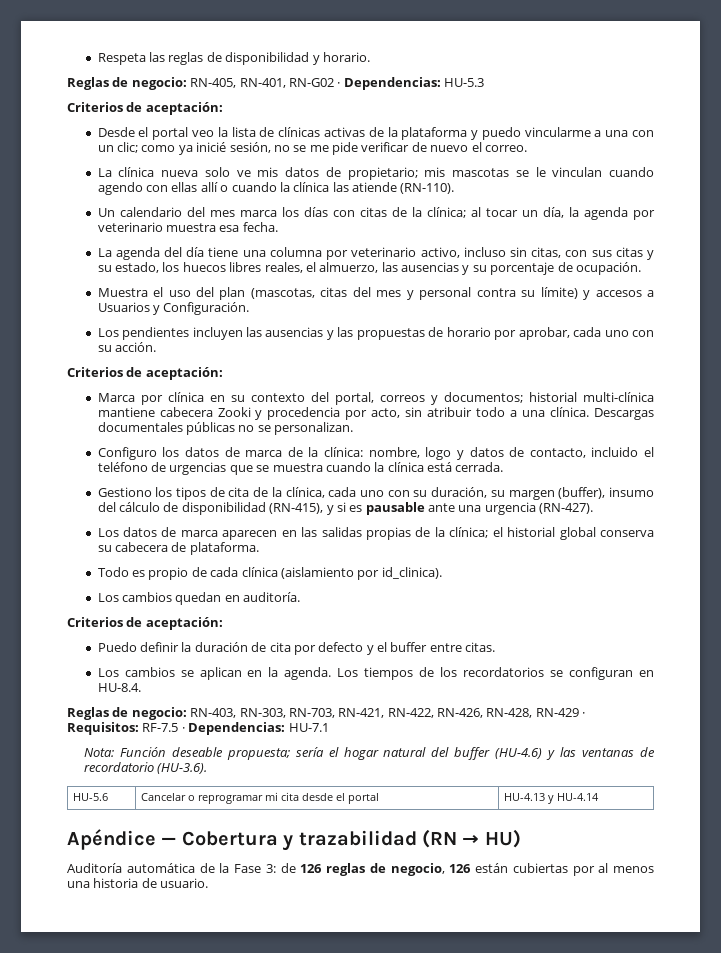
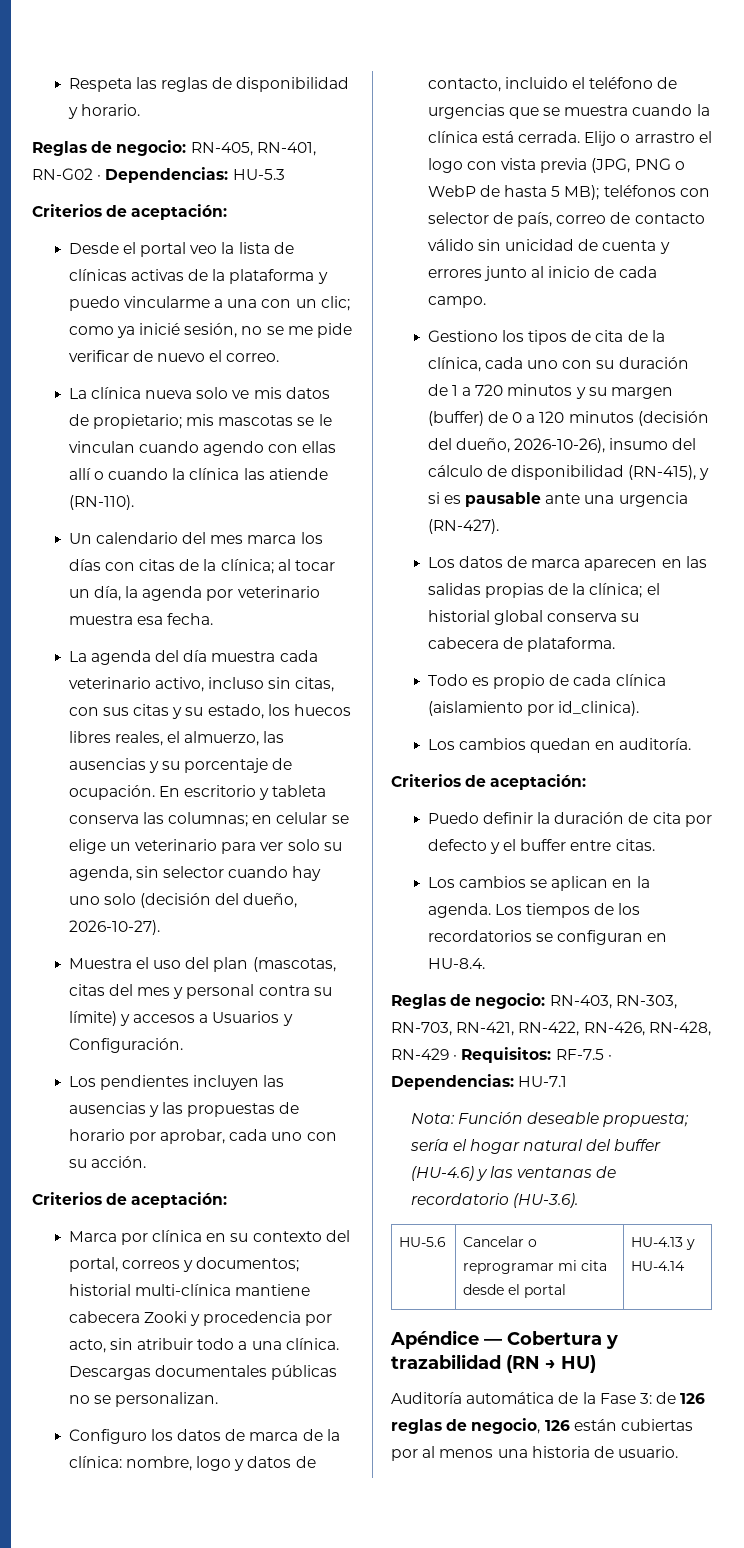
[208,247,349,260] tiene una columna por -> [211,650,318,662] muestra cada
(641, 268) none -> [158,785,327,800] [68,812,349,827] [68,839,342,854] [68,866,322,881] [68,893,298,908] [68,920,160,935] En escritorio y tableta conserva las columnas; en celular se elige un veterinario para ver solo su agenda, sin selector cuando hay uno solo (decisión del dueño, 2026-10-27).
(504, 467) none -> [584,131,712,146] [427,158,685,173] [427,185,710,200] [427,212,705,227] [427,239,670,254] [427,266,657,281] [427,296,486,308] Elijo o arrastro el logo con vista previa (JPG, PNG o WebP de hasta 5 MB); teléfonos con selector de país, correo de contacto válido sin unicidad de cuenta y errores junto al inicio de cada campo.
[431,487,606,500] duración, su margen (buffer), -> [618,357,689,369] [427,384,673,399] [427,411,709,426] [427,438,605,453] duración de 1 a 720 minutos y su margen (buffer) de 0 a 120 minutos (decisión del dueño, 2026-10-26),

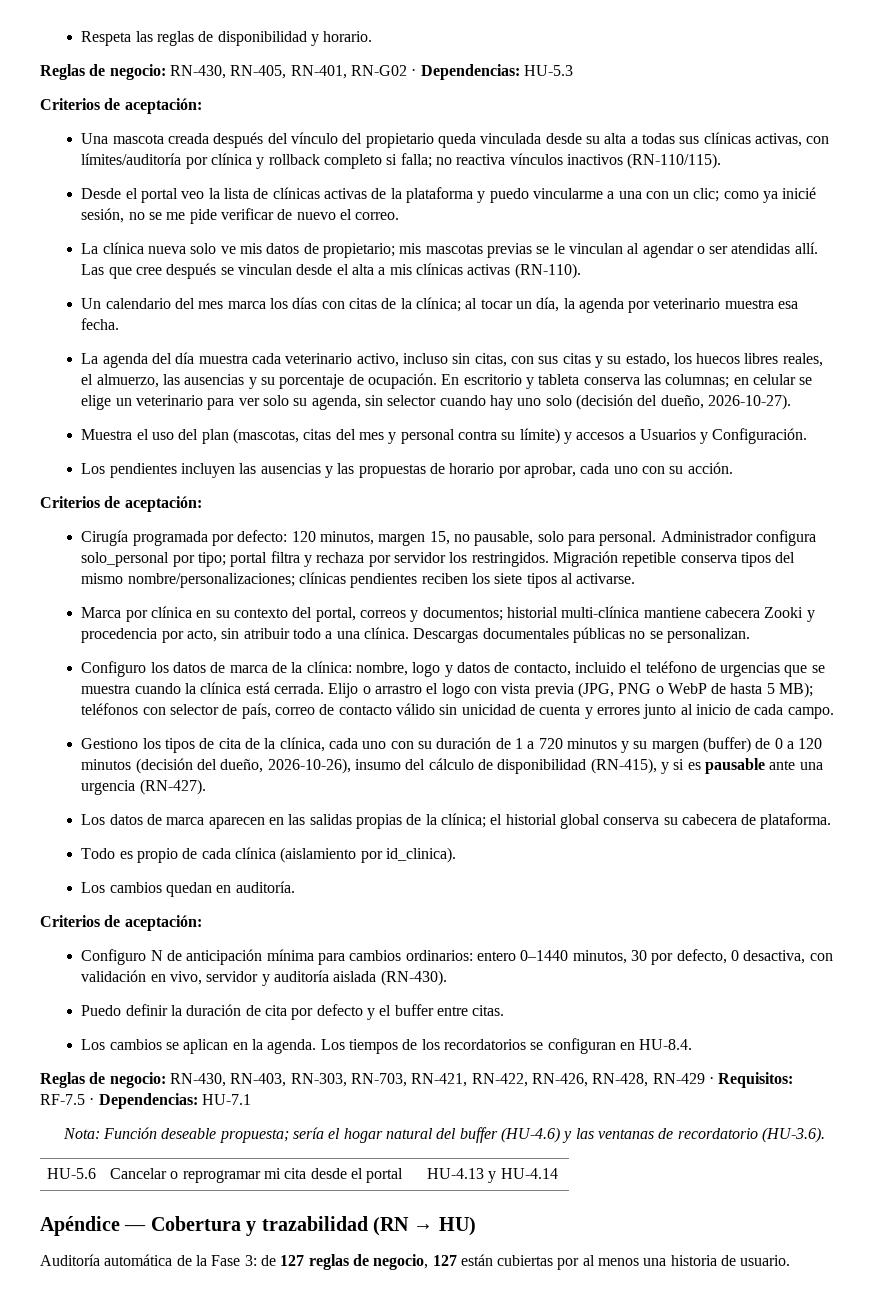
(187, 148) none -> [169,65,226,79] RN-430,
(228, 212) none -> [81,132,830,148] [81,153,722,169] // Una mascota creada después del vínculo del propietario queda vinculada desde su alta a todas sus clínicas activas, con límites/auditoría por clínica y rollback completo si falla; no reactiva vínculos inactivos (RN-110/115).
(294, 420) none -> [486,243,532,258] previas
[138,441,337,456] [68,468,328,480] cuando agendo con ellas allí o cuando la clínica las atiende -> [627,242,818,258] [81,263,511,279] al agendar o ser atendidas allí. Las que cree después se vinculan desde el alta a mis clínicas activas
(228, 1200) none -> [81,530,816,546] [81,551,796,567] [81,572,636,588] // Cirugía programada por defecto: 120 minutos, margen 15, no pausable, solo para personal. Administrador configura solo_personal por tipo; portal filtra y rechaza por servidor los restringidos. Migración repetible conserva tipos del mismo nombre/personalizaciones; clínicas pendientes reciben los siete tipos al activarse.
(587, 782) none -> [81,949,833,965] [81,970,447,986] // Configuro N de anticipación mínima para cambios ordinarios: entero 0–1440 minutos, 30 por defecto, 0 desactiva, con validación en vivo, servidor y auditoría aislada (RN-430).
(546, 1001) none -> [169,1073,226,1087] RN-430,
[680,1393,706,1404] 126 -> [280,1255,305,1266] 127
[544,1420,570,1431] 126 -> [432,1255,457,1266] 127

